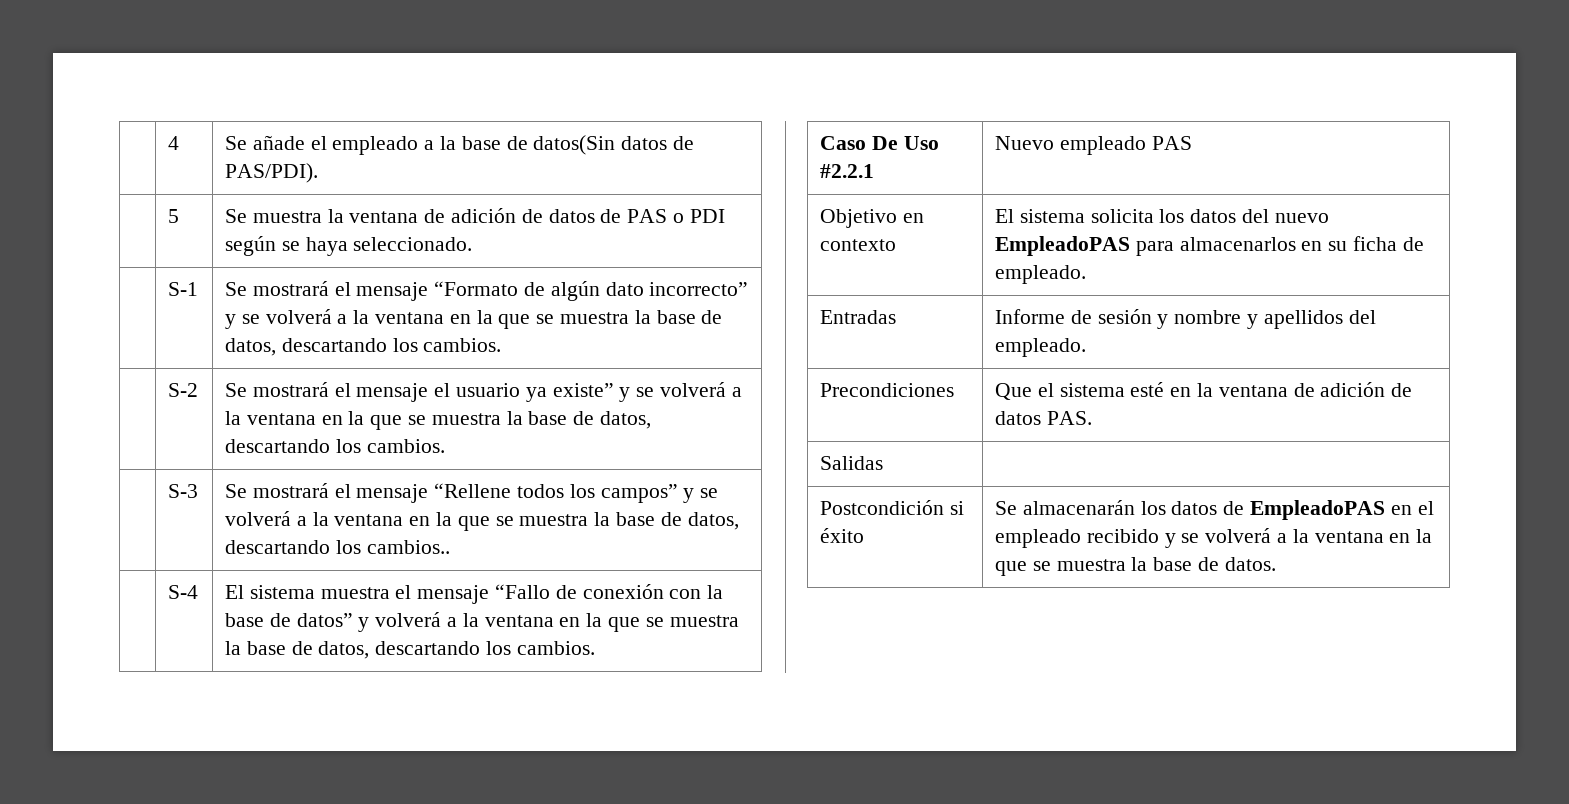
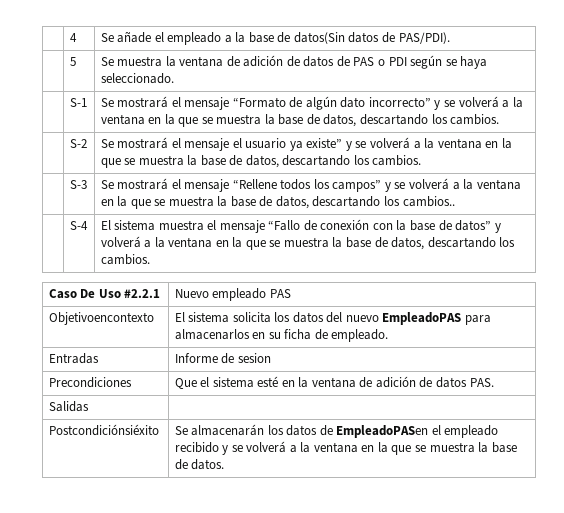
[819,209,924,228] [819,239,896,251] Objetivo en contexto -> [48,312,154,325] Objetivoencontexto
[1097,309,1376,329] [994,338,1086,357] sesión y nombre y apellidos del empleado. -> [237,353,271,363] sesion
[819,500,964,515] [819,528,864,543] Postcondición si éxito -> [48,424,159,436] Postcondiciónsiéxito
[1249,500,1412,520] EmpleadoPAS en -> [336,425,429,438] EmpleadoPASen

